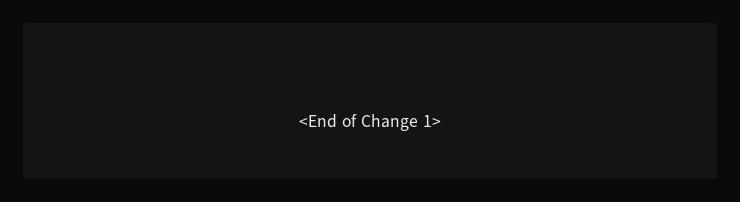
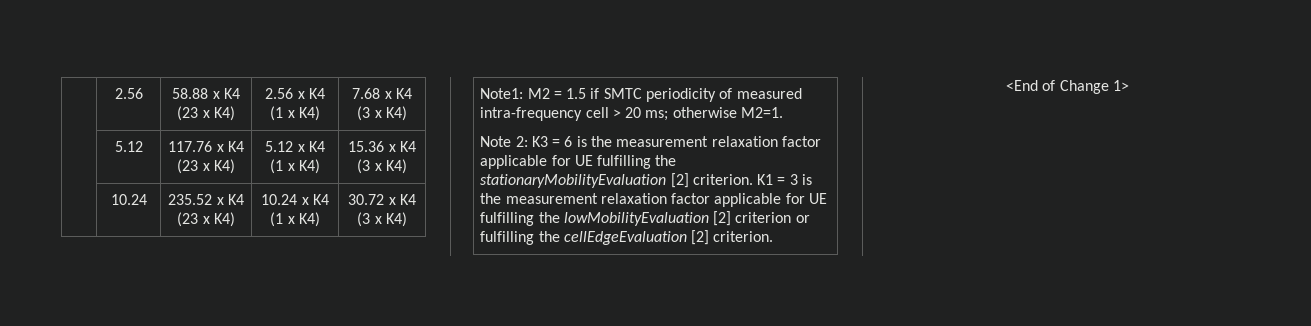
(299, 121) none -> [114,88,143,99] [172,88,240,99] [177,106,235,121] [265,88,325,99] [270,106,320,121] [352,88,412,99] [357,106,407,121] [114,141,143,152] [168,141,244,152] [177,159,235,174] [265,141,325,152] [270,159,320,174] [348,141,416,152] [357,159,407,174] [110,194,147,205] [168,194,244,205] [177,212,235,227] [261,194,329,205] [270,212,320,227] [348,194,416,205] [357,212,407,227] [480,88,802,102] [480,107,784,121] [480,136,822,147] [480,155,677,169] [480,173,813,188] [480,193,828,207] [480,211,810,226] [480,230,774,245] | 2.56 | 58.88 x K4 (23 x K4) | 2.56 x K4 (1 x K4) | 7.68 x K4 (3 x K4) // | 5.12 | 117.76 x K4 (23 x K4) | 5.12 x K4 (1 x K4) | 15.36 x K4 (3 x K4) // | 10.24 | 235.52 x K4 (23 x K4) | 10.24 x K4 (1 x K4) | 30.72 x K4 (3 x K4) // Note1: M2 = 1.5 if SMTC periodicity of measured intra-frequency cell > 20 ms; otherwise M2=1. // Note 2: K3 = 6 is the measurement relaxation factor applicable for UE fulfilling the stationaryMobilityEvaluation [2] criterion. K1 = 3 is the measurement relaxation factor applicable for UE fulfilling the lowMobilityEvaluation [2] criterion or fulfilling the cellEdgeEvaluation [2] criterion. //

